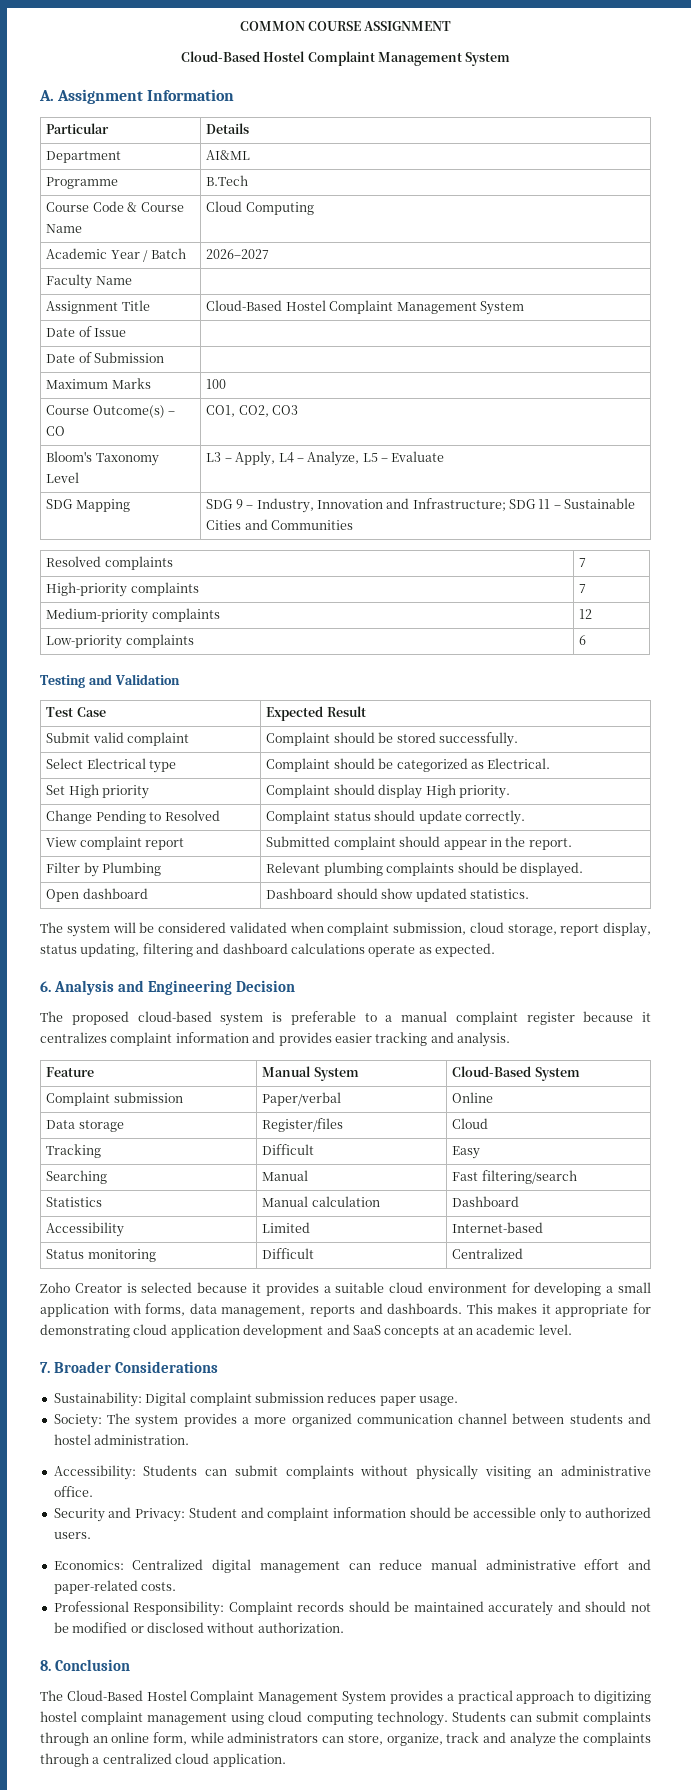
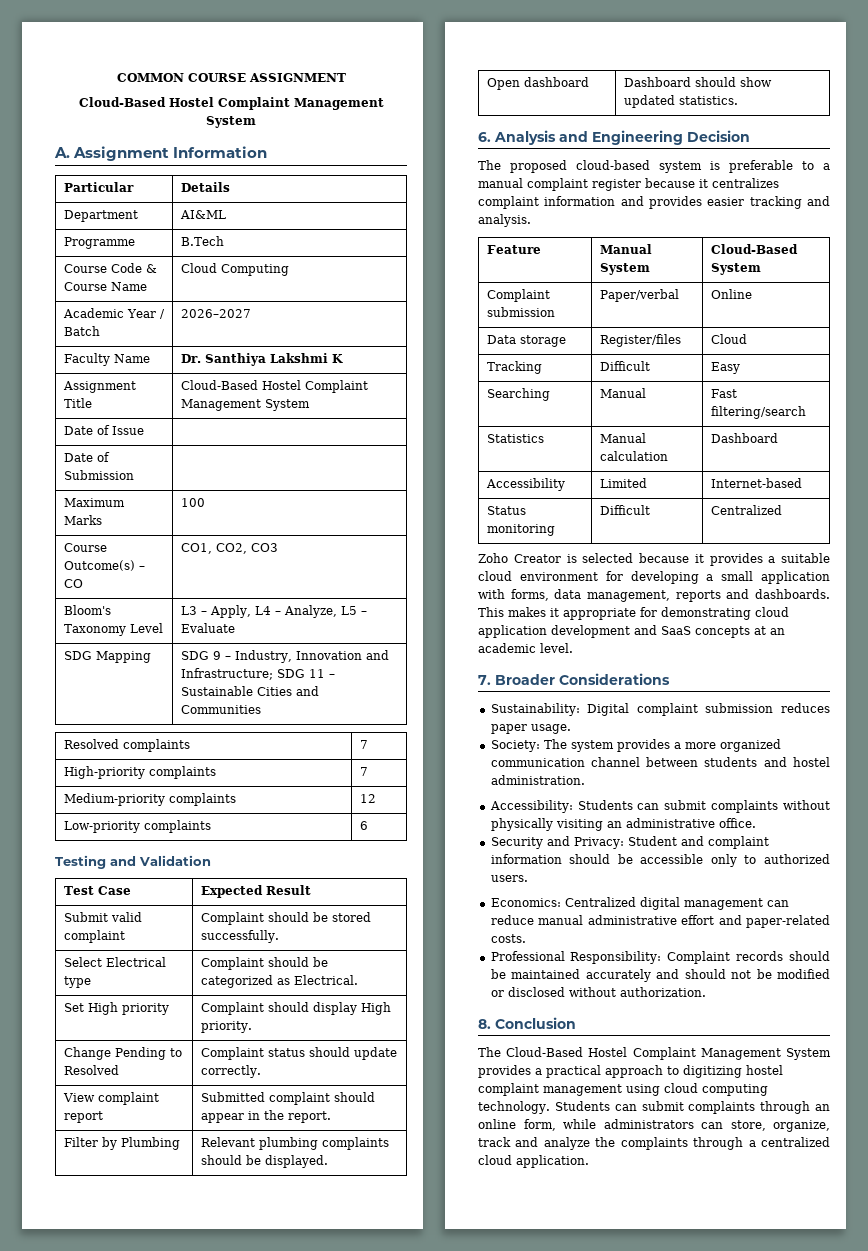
(132, 280) none -> [180,353,343,366] Dr. Santhiya Lakshmi K
[40,922,651,937] [40,943,495,957] // The system will be considered validated when complaint submission, cloud storage, report display, status updating, filtering and dashboard calculations operate as expected. -> (738, 100) none

